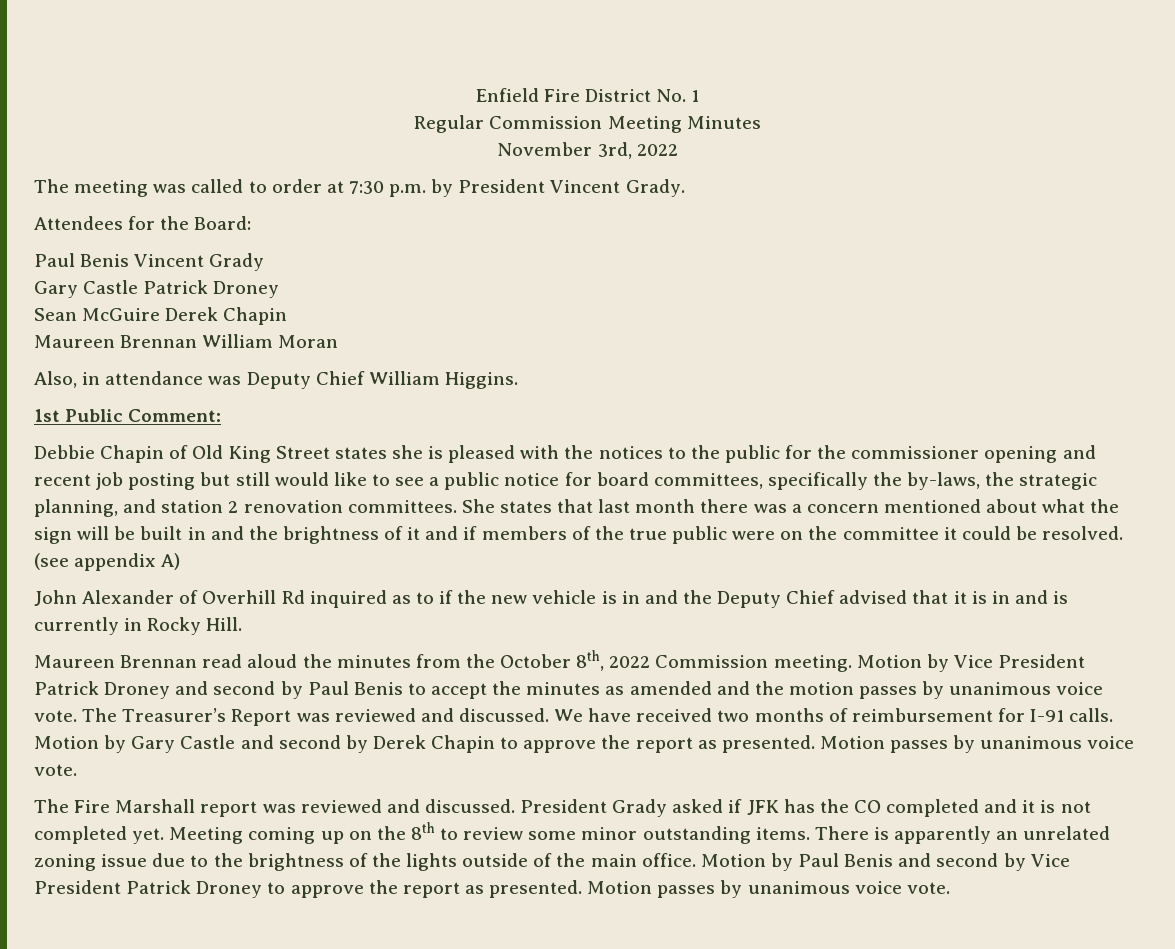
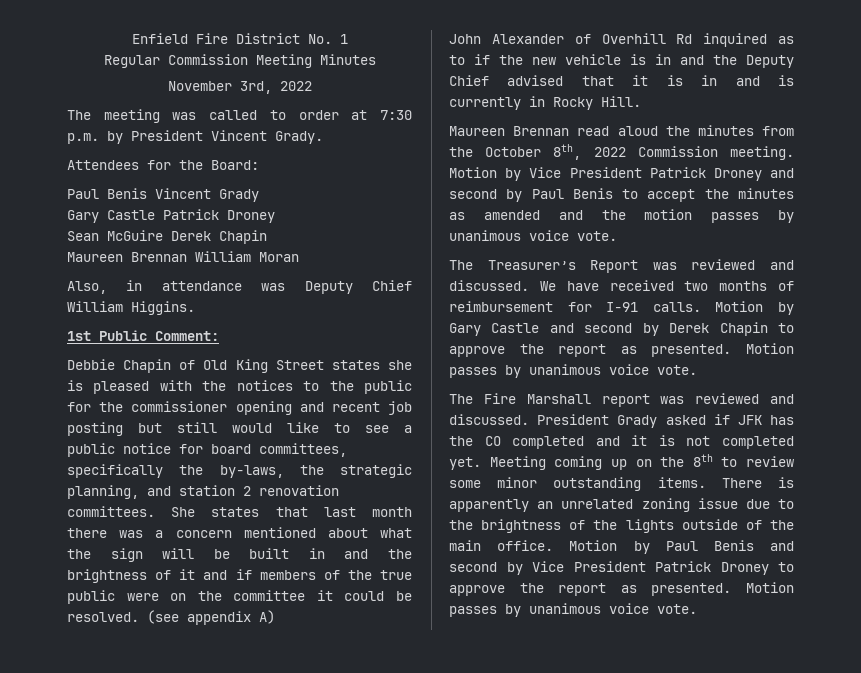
(77, 716) none -> (617, 236) //

